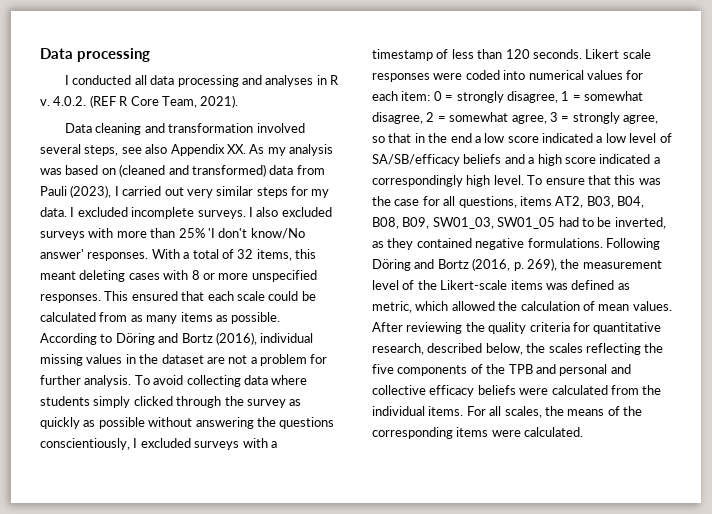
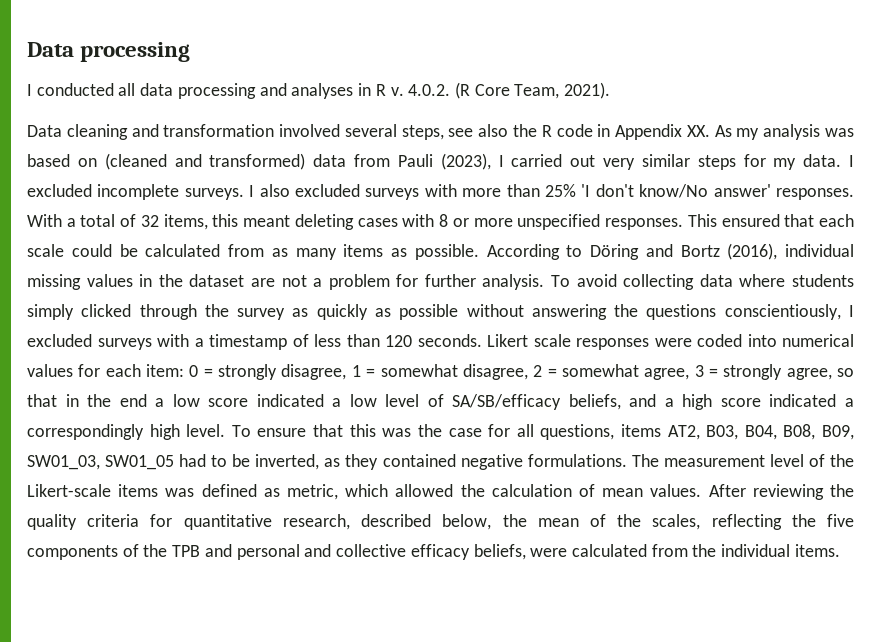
[89,95,129,108] (REF R -> [454,82,470,99] (R
(168, 149) none -> [513,124,611,137] the R code in
[463,154,502,164] beliefs -> [568,394,621,410] beliefs,
[605,238,660,250] [372,258,580,271] Following Döring and Bortz (2016, p. 269), the -> [631,454,659,467] The
[548,343,583,353] scales -> [537,514,701,530] mean of the scales,
[477,385,516,395] beliefs -> [473,544,526,560] beliefs,
[466,406,642,418] [372,427,584,439] For all scales, the means of the corresponding items were calculated. -> (840, 550) none

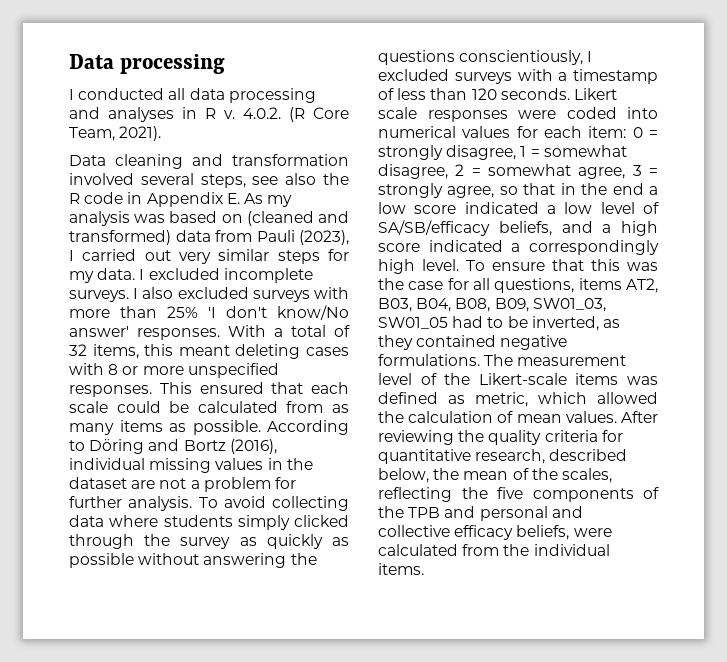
[686,125,710,137] XX. -> [226,193,240,204] E.

